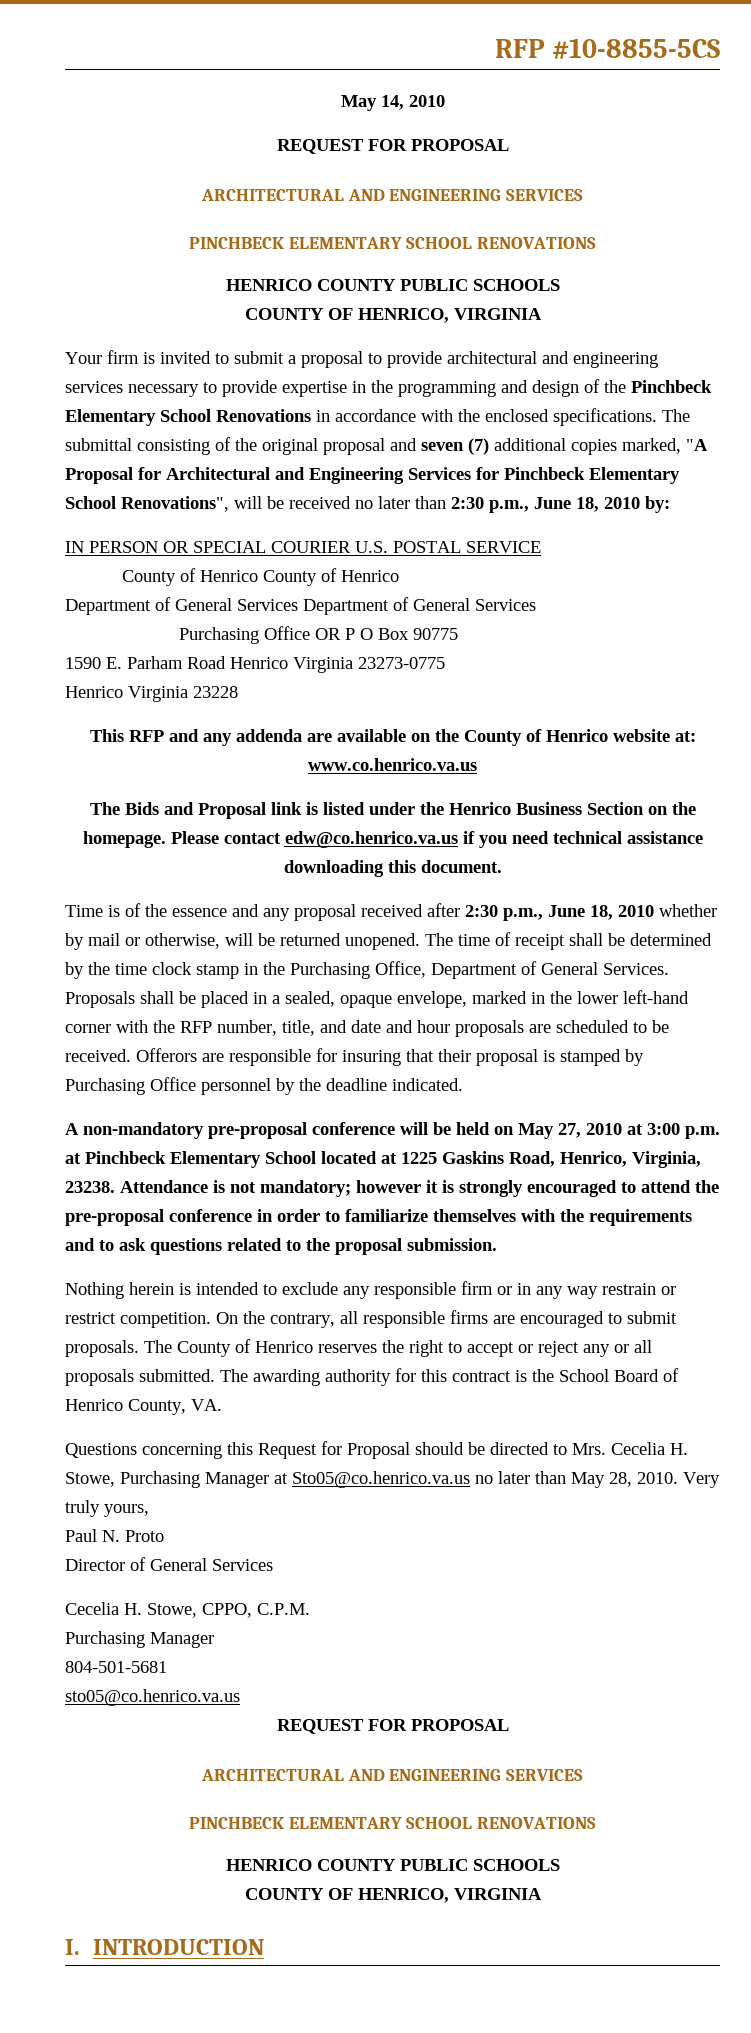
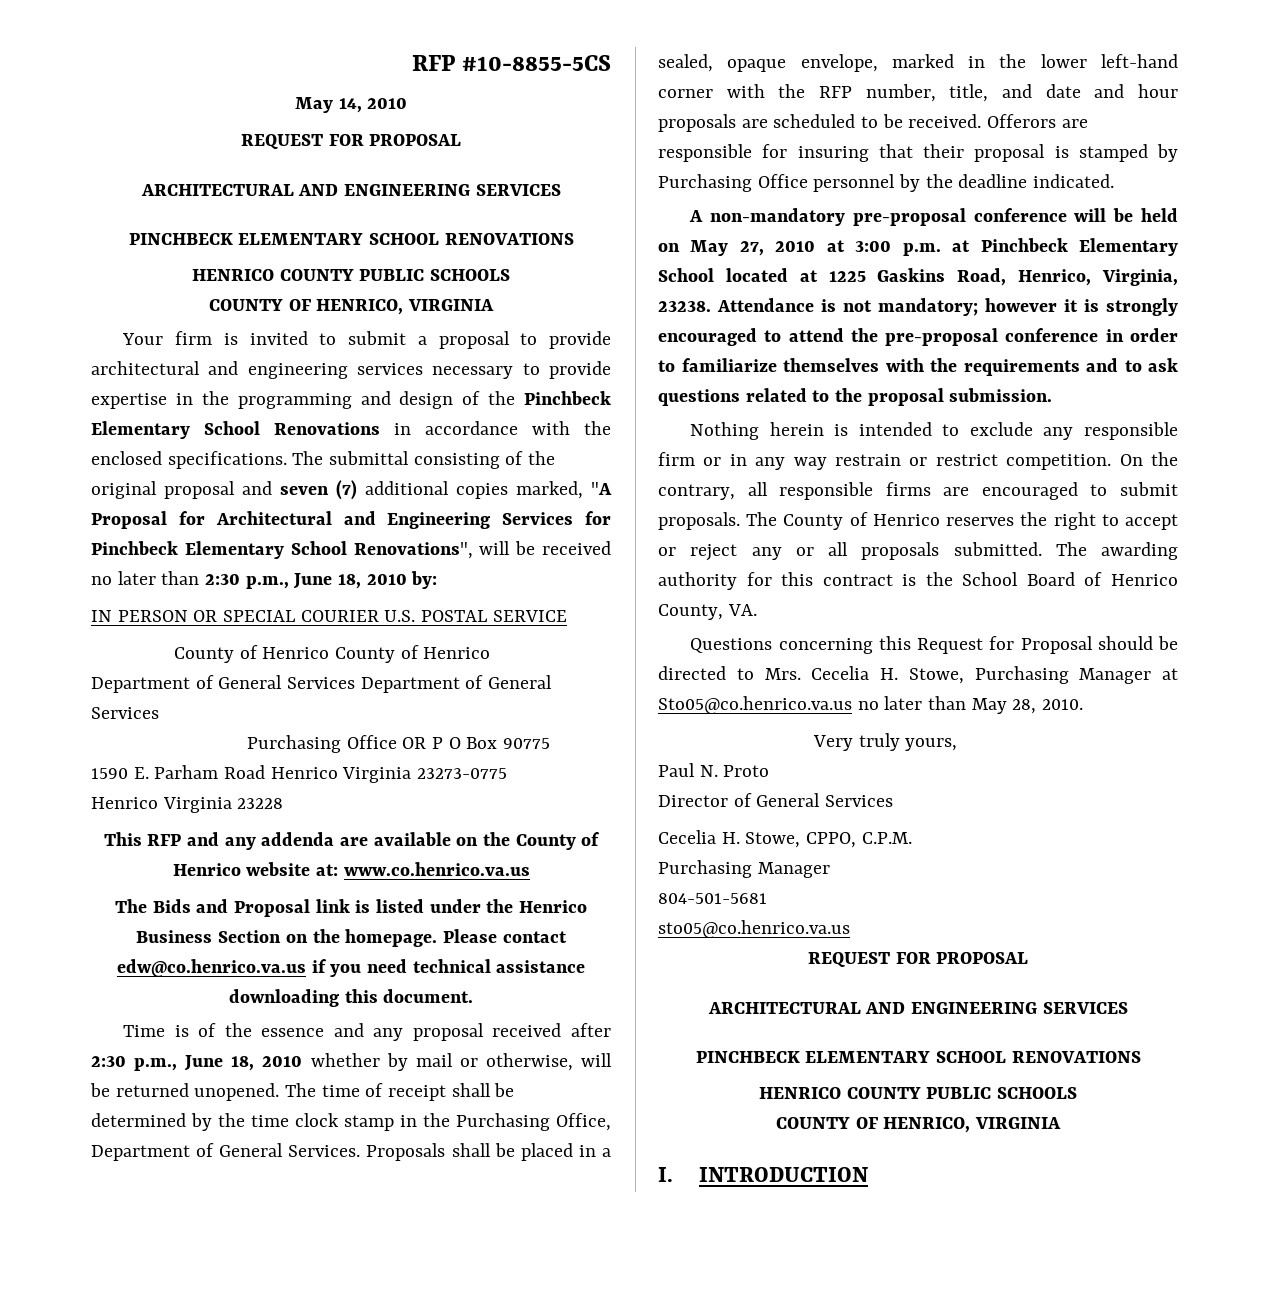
(678, 1478) none -> (1084, 704) //

